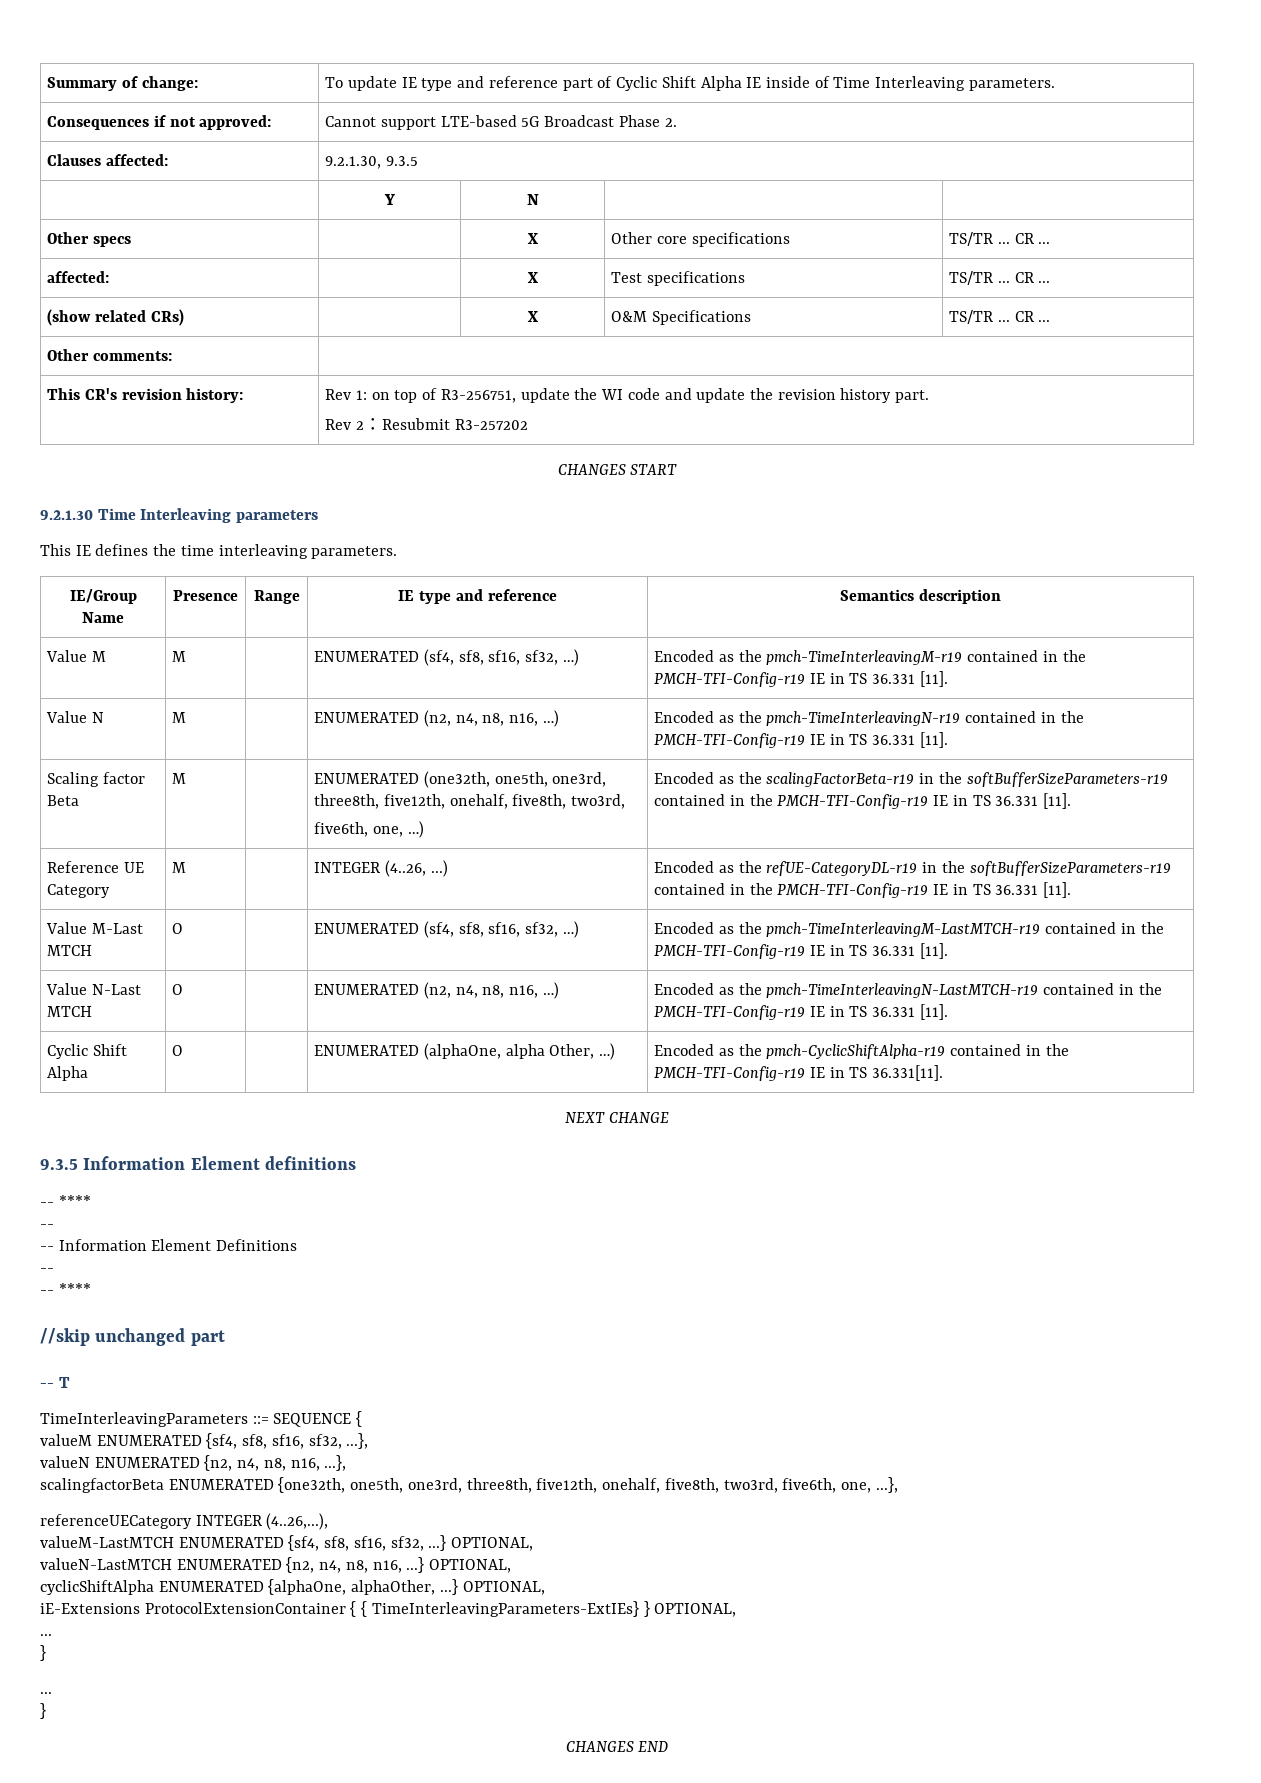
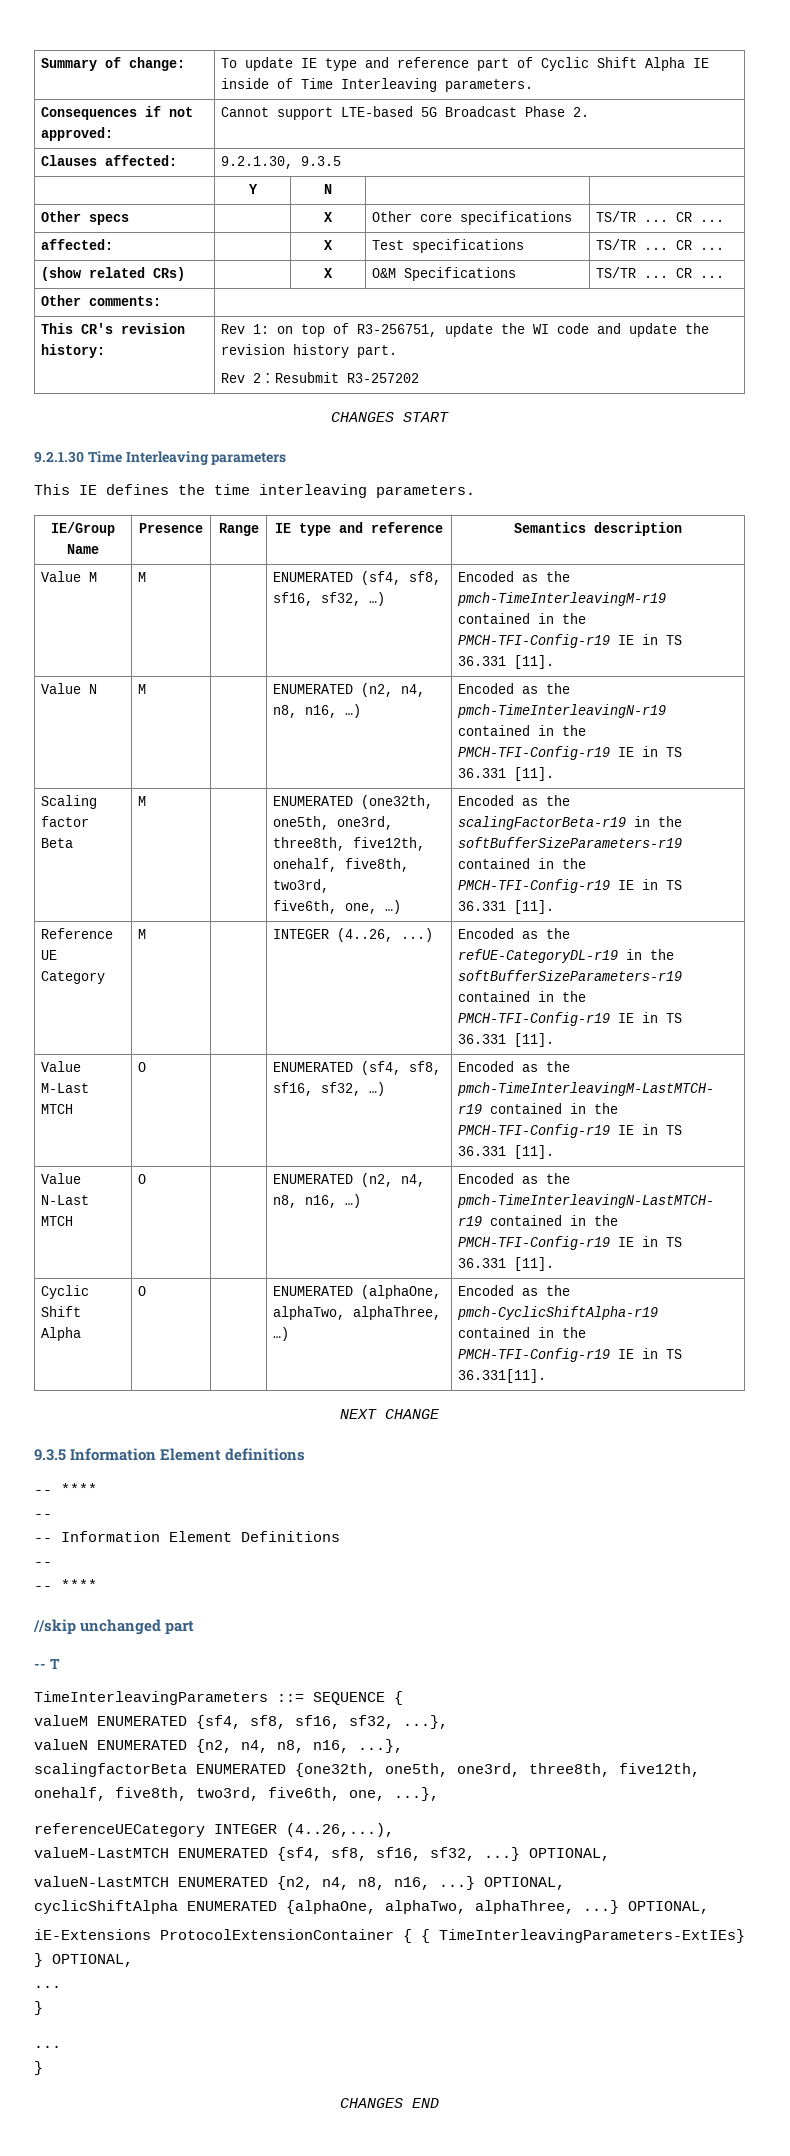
[505,1044,595,1059] alpha Other, -> [273,1306,442,1320] alphaTwo, alphaThree,
[351,1580,436,1595] alphaOther, -> [385,1900,574,1914] alphaTwo, alphaThree,

